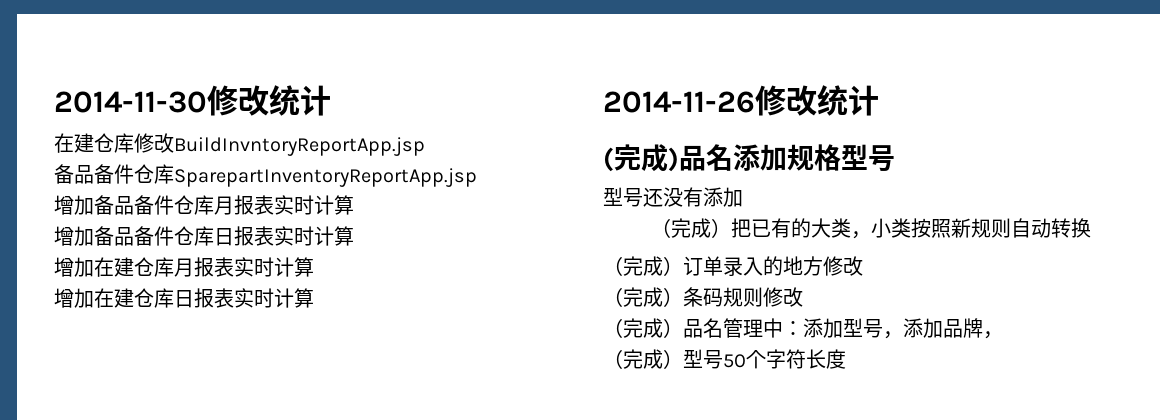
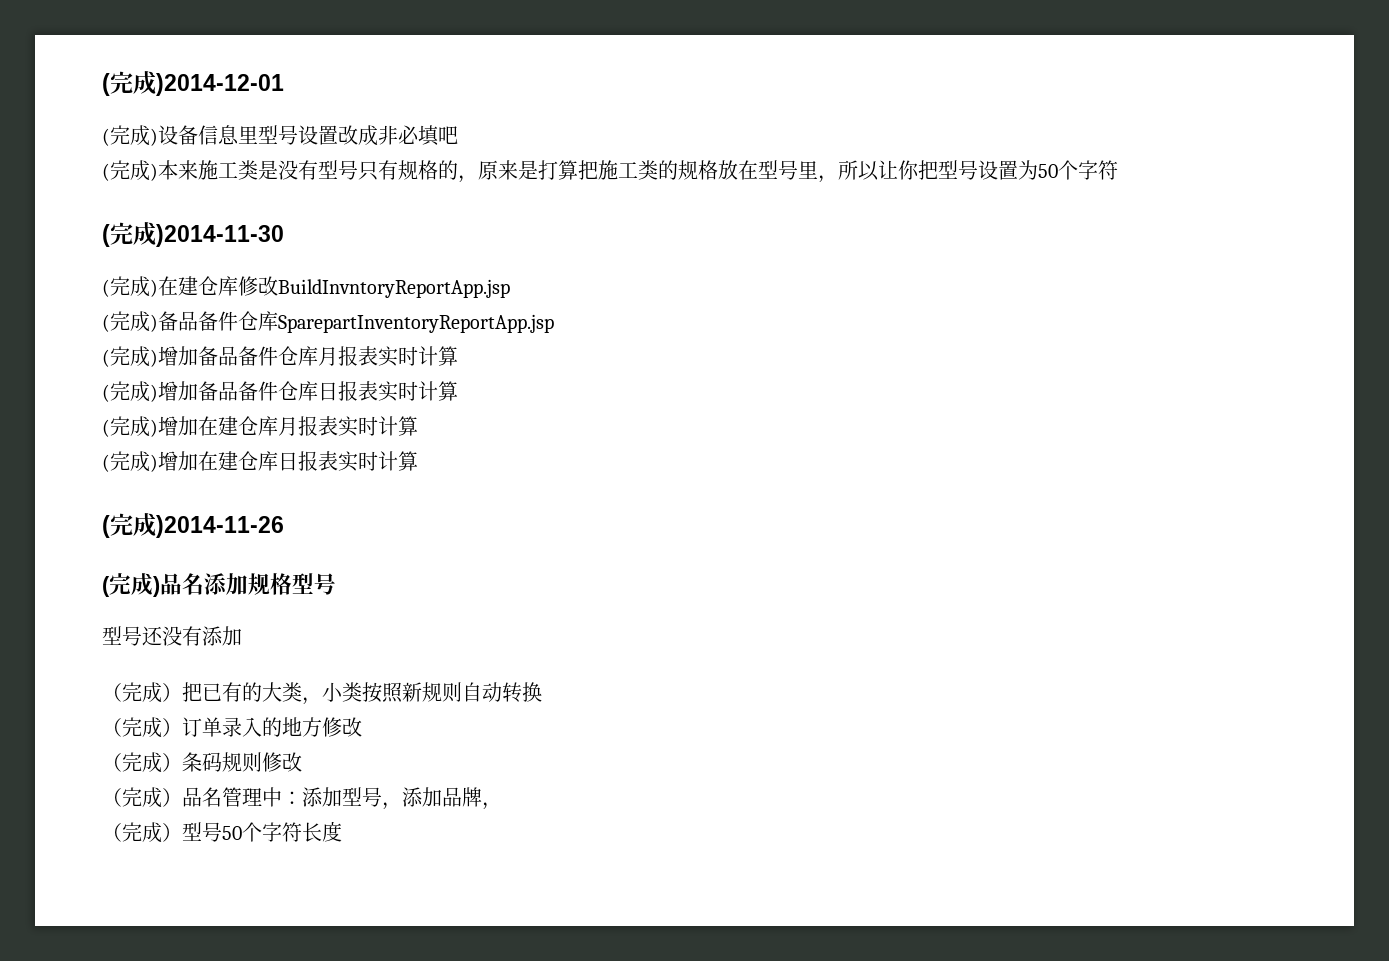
[54,85,331,116] 2014-11-30修改统计 // -> [102,71,284,96] [102,125,458,146] [102,160,1118,183] [102,222,284,247] [102,276,158,297] (完成)2014-12-01 // (完成)设备信息里型号设置改成非必填吧 // (完成)本来施工类是没有型号只有规格的，原来是打算把施工类的规格放在型号里，所以让你把型号设置为50个字符 // (完成)2014-11-30 // (完成)
(425, 146) none -> [102,311,158,332] (完成)
(477, 177) none -> [102,346,158,367] (完成)
(354, 205) none -> [102,381,158,402] (完成)
(354, 236) none -> [102,416,158,437] (完成)
(314, 267) none -> [102,451,158,472] (完成)
[603,85,879,116] 2014-11-26修改统计 -> [102,513,284,538] (完成)2014-11-26

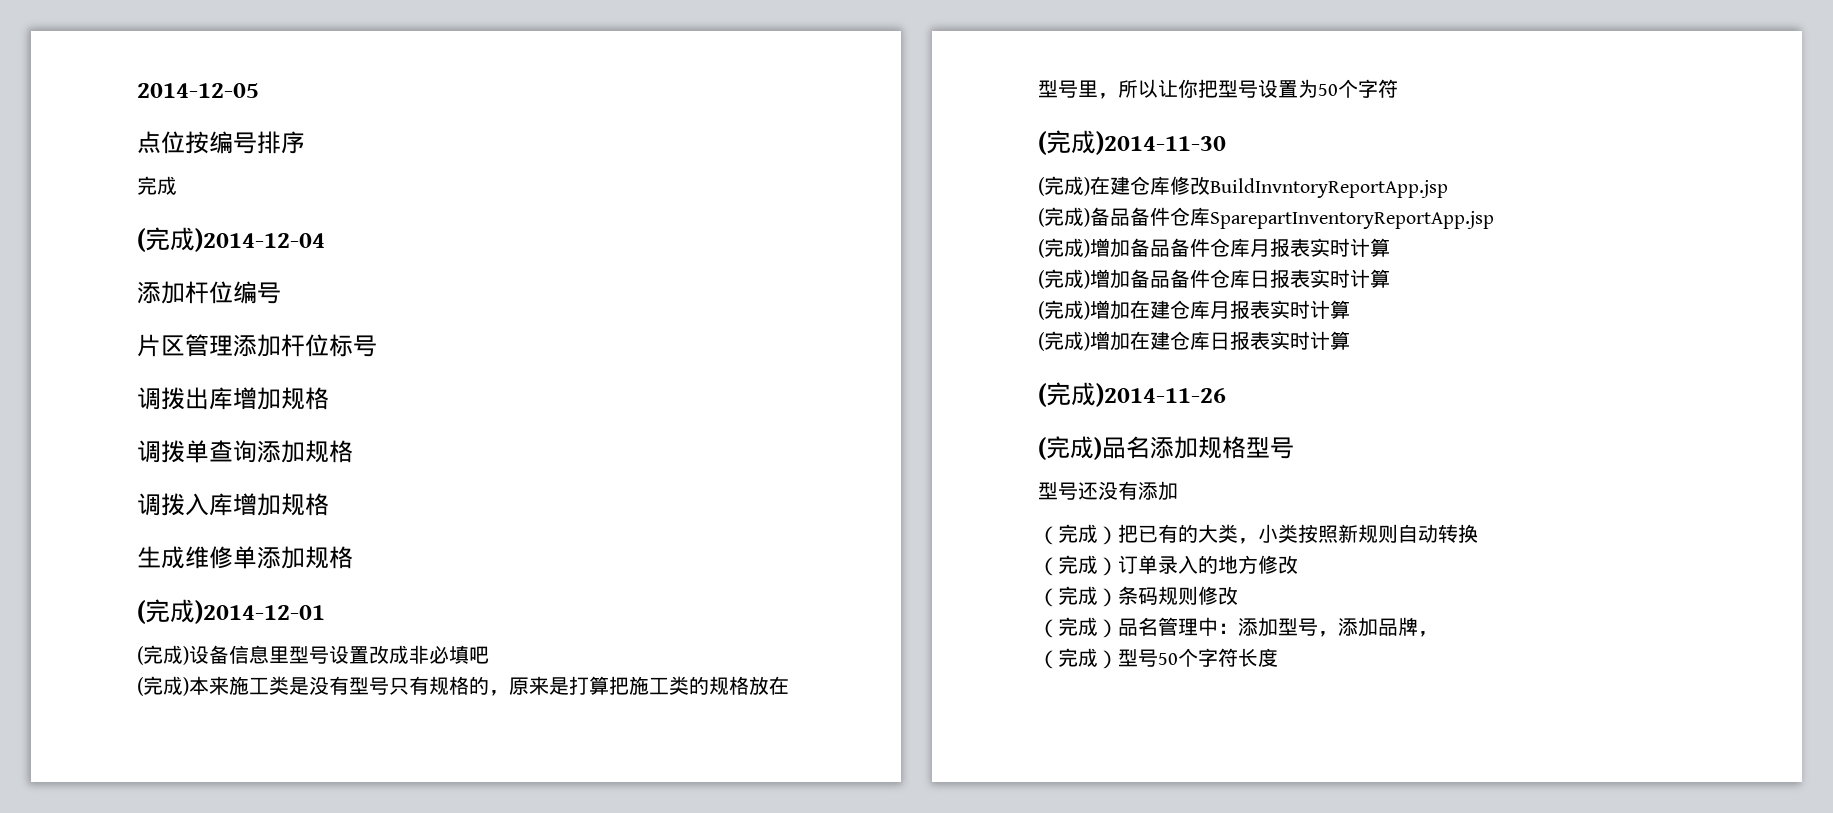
(102, 84) none -> [137,83,259,98] [137,131,305,154] [137,176,177,195] [137,227,325,252] [137,281,281,304] [137,334,377,357] [137,387,329,410] [137,440,353,463] [137,493,329,516] [137,546,353,569] 2014-12-05 // 点位按编号排序 // 完成 // (完成)2014-12-04 // 添加杆位编号 // 片区管理添加杆位标号 // 调拨出库增加规格 // 调拨单查询添加规格 // 调拨入库增加规格 // 生成维修单添加规格 //

